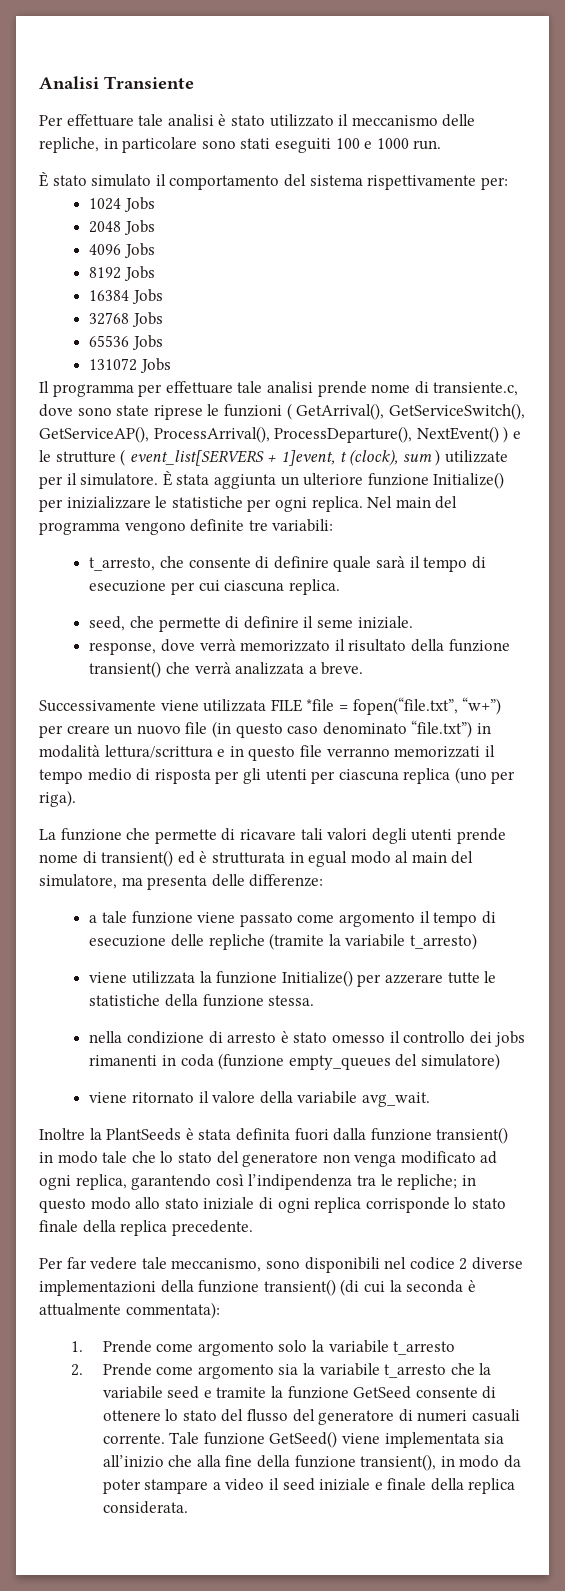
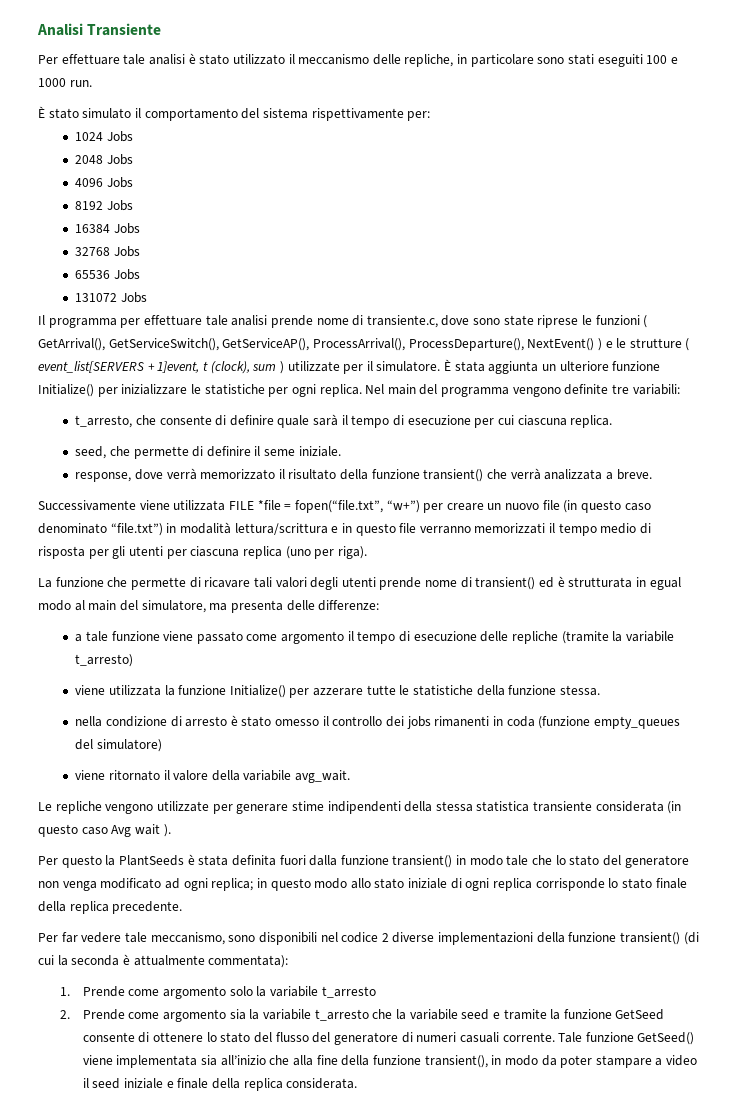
[39,1128,85,1140] Inoltre -> [38,801,682,814] [38,824,171,837] [38,855,102,868] Le repliche vengono utilizzate per generare stime indipendenti della stessa statistica transiente considerata (in questo caso Avg wait ). // Per questo
[75,1174,458,1190] replica, garantendo così l’indipendenza tra le repliche; -> [211,878,254,891] replica;

